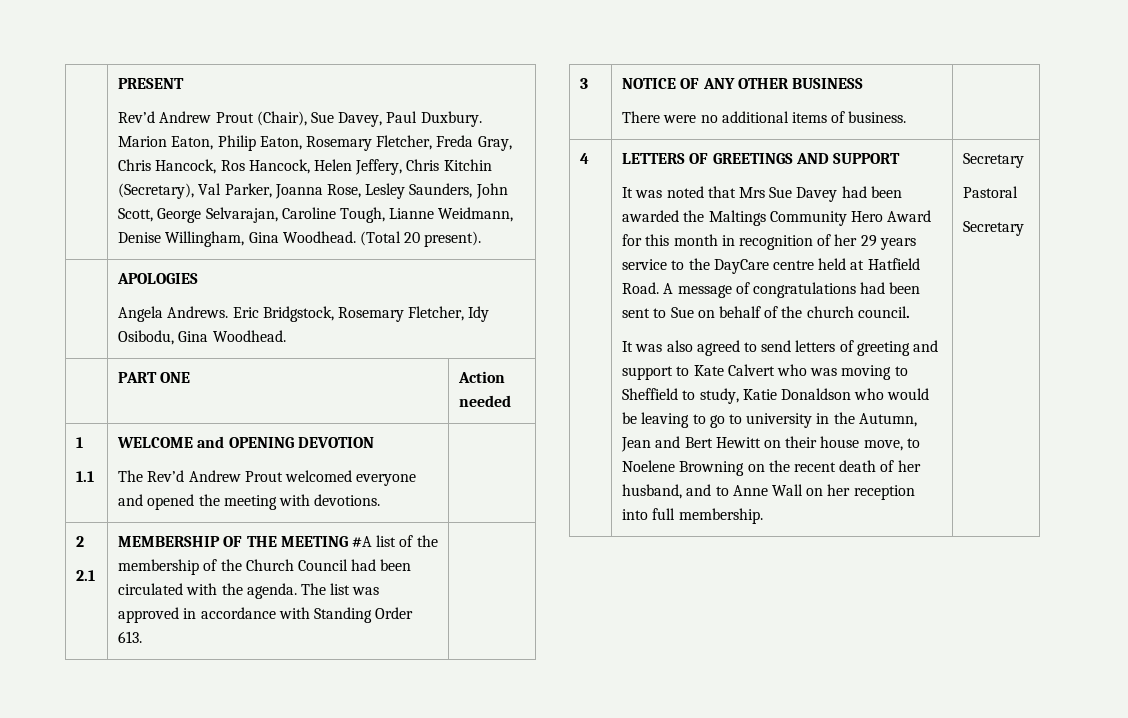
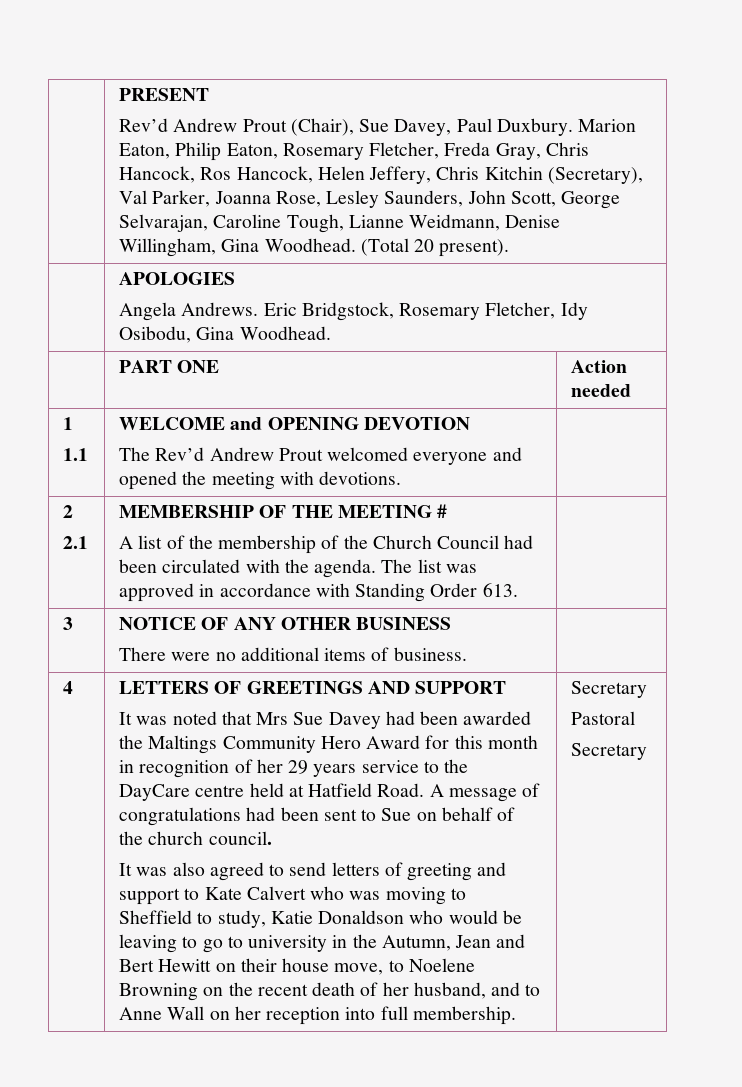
[352,536,373,547] #A -> [437,504,448,518] [119,536,134,549] # // A

